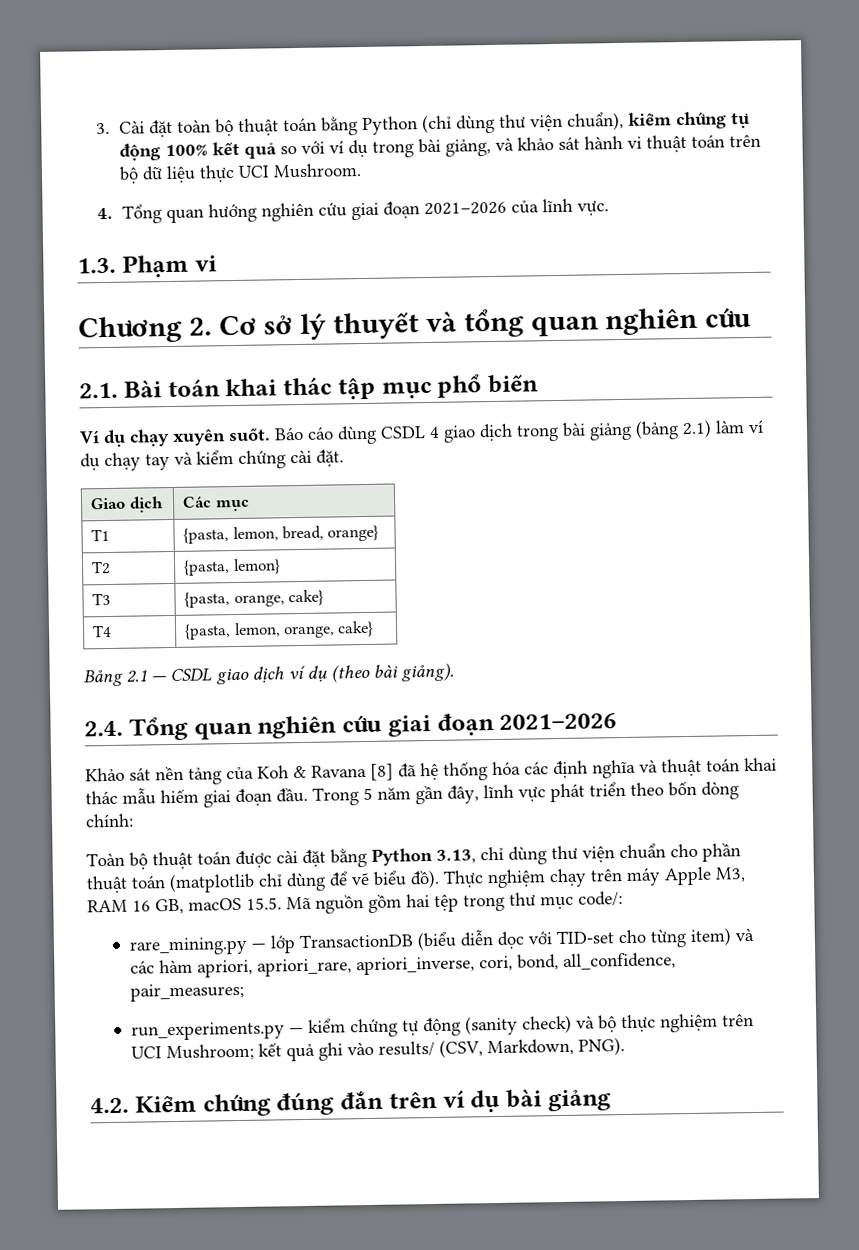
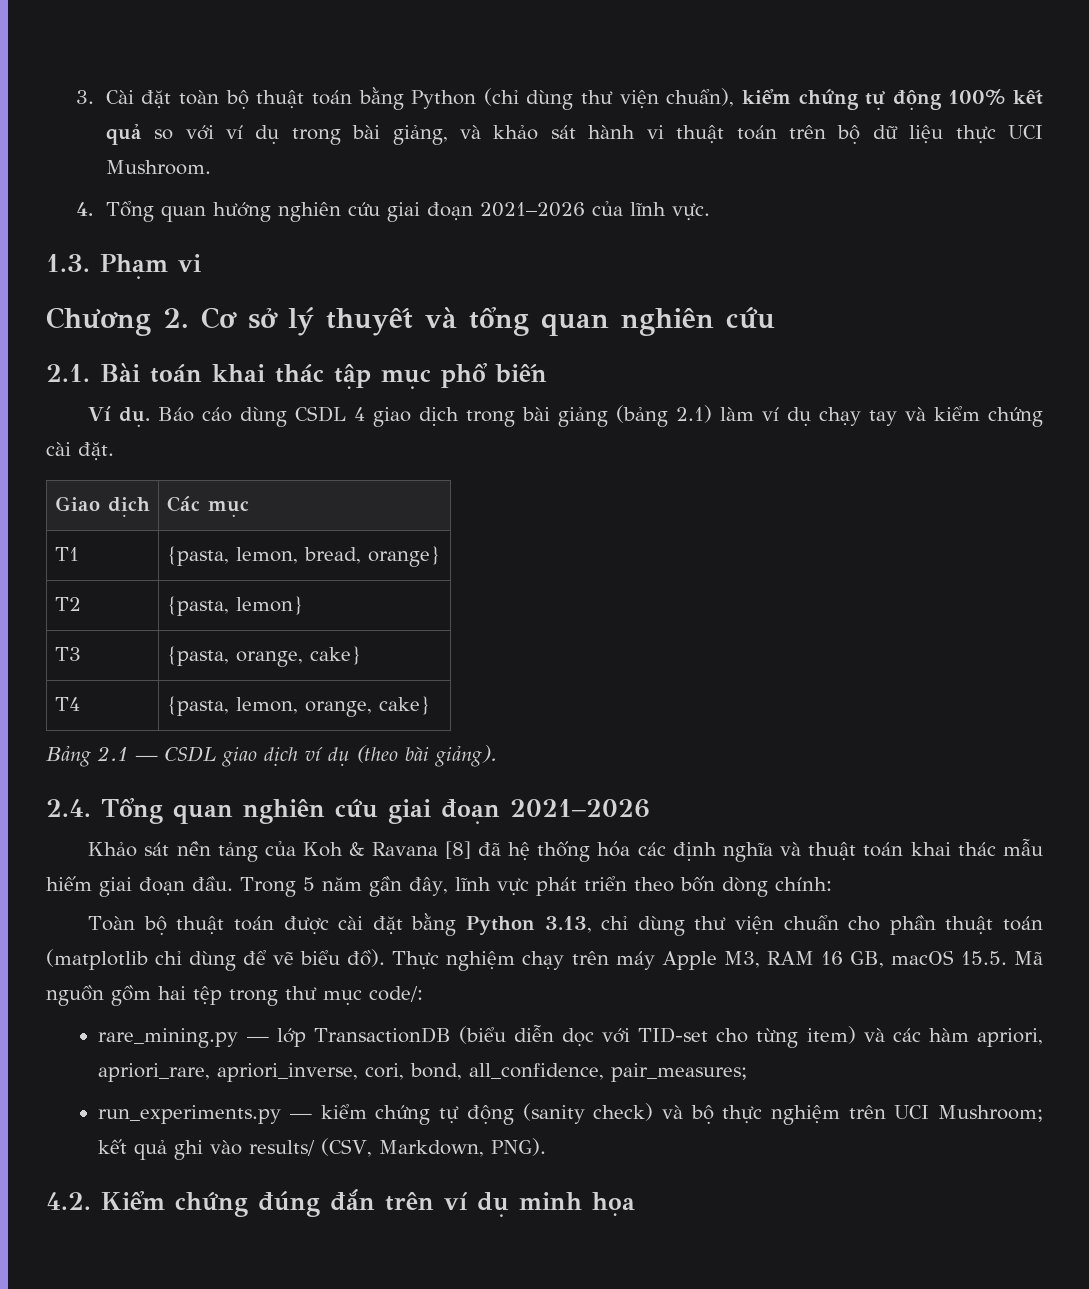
[103,427,271,448] dụ chạy xuyên suốt. -> [119,407,151,427] dụ.
[506,1089,611,1112] bài giảng -> [519,1192,635,1216] minh họa

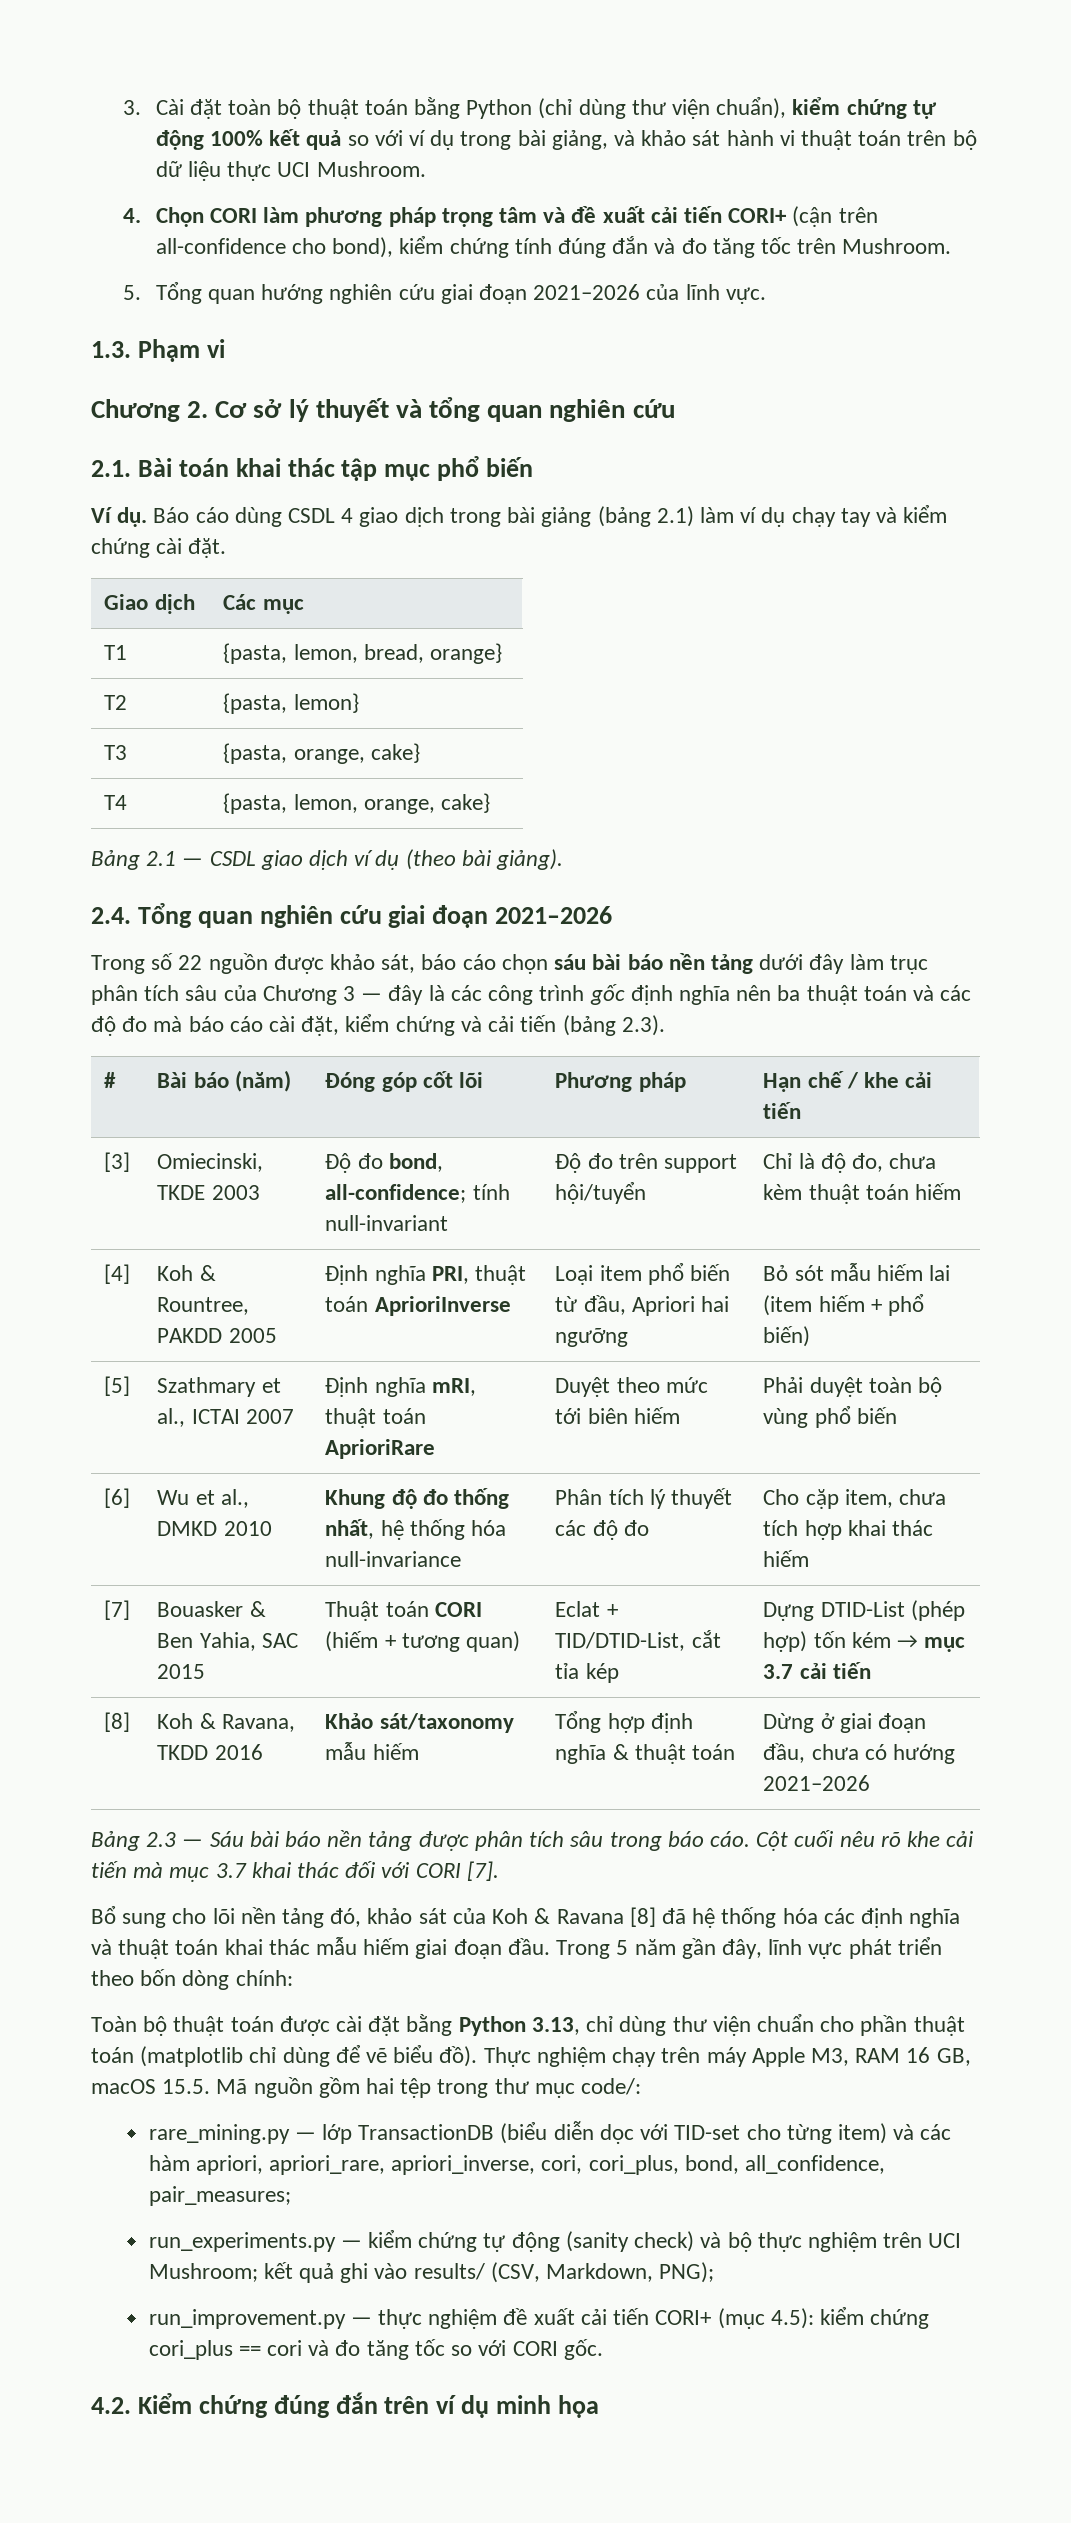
(93, 209) none -> [155,206,878,227] [155,236,952,258] [123,285,142,300] Chọn CORI làm phương pháp trọng tâm và đề xuất cải tiến CORI+ (cận trên all-confidence cho bond), kiểm chứng tính đúng đắn và đo tăng tốc trên Mushroom. // 5.
[88,841,258,862] Khảo sát nền tảng -> [91,953,928,974] [91,984,972,1005] [91,1014,665,1036] [104,1072,117,1088] [157,1070,291,1092] [325,1071,483,1092] [555,1072,686,1092] [763,1071,933,1092] [763,1102,802,1119] [104,1152,131,1172] [157,1153,264,1172] [157,1185,260,1200] [325,1153,443,1173] [325,1184,510,1203] [325,1215,449,1231] [555,1153,737,1173] [555,1182,647,1204] [763,1153,937,1173] [763,1183,961,1204] [104,1264,131,1284] [157,1265,216,1281] [157,1297,250,1315] [157,1328,277,1343] [325,1265,526,1285] [325,1296,511,1316] [555,1263,730,1285] [555,1295,729,1316] [555,1328,629,1347] [763,1263,951,1281] [763,1294,924,1316] [763,1326,811,1347] [104,1376,131,1396] [157,1377,281,1397] [157,1408,294,1427] [325,1377,476,1397] [325,1408,426,1428] [325,1439,436,1459] [555,1377,708,1397] [555,1407,680,1424] [763,1377,942,1397] [763,1406,897,1428] [104,1488,131,1508] [157,1489,249,1508] [157,1521,272,1536] [325,1488,509,1509] [325,1519,506,1540] [325,1551,462,1567] [555,1488,732,1509] [555,1520,649,1540] [763,1489,946,1509] [763,1520,933,1540] [763,1550,810,1567] [104,1600,131,1620] [157,1601,266,1617] [157,1632,298,1651] [157,1664,206,1679] [325,1601,482,1621] [325,1631,520,1652] [555,1601,618,1617] [555,1630,721,1651] [555,1663,619,1683] [763,1600,965,1621] [763,1631,966,1652] [763,1662,871,1679] [104,1712,131,1732] [157,1713,295,1732] [157,1744,263,1760] [325,1713,514,1733] [325,1742,419,1760] [555,1711,693,1733] [555,1744,735,1764] [763,1713,926,1733] [763,1743,955,1764] [763,1775,871,1791] [91,1830,975,1851] [91,1861,499,1882] [91,1906,447,1928] Trong số 22 nguồn được khảo sát, báo cáo chọn sáu bài báo nền tảng dưới đây làm trục phân tích sâu của Chương 3 — đây là các công trình gốc định nghĩa nên ba thuật toán và các độ đo mà báo cáo cài đặt, kiểm chứng và cải tiến (bảng 2.3). // # | Bài báo (năm) | Đóng góp cốt lõi | Phương pháp | Hạn chế / khe cải tiến // [3] | Omiecinski, TKDE 2003 | Độ đo bond, all-confidence; tính null-invariant | Độ đo trên support hội/tuyển | Chỉ là độ đo, chưa kèm thuật toán hiếm // [4] | Koh & Rountree, PAKDD 2005 | Định nghĩa PRI, thuật toán AprioriInverse | Loại item phổ biến từ đầu, Apriori hai ngưỡng | Bỏ sót mẫu hiếm lai (item hiếm + phổ biến) // [5] | Szathmary et al., ICTAI 2007 | Định nghĩa mRI, thuật toán AprioriRare | Duyệt theo mức tới biên hiếm | Phải duyệt toàn bộ vùng phổ biến // [6] | Wu et al., DMKD 2010 | Khung độ đo thống nhất, hệ thống hóa null-invariance | Phân tích lý thuyết các độ đo | Cho cặp item, chưa tích hợp khai thác hiếm // [7] | Bouasker & Ben Yahia, SAC 2015 | Thuật toán CORI (hiếm + tương quan) | Eclat + TID/DTID-List, cắt tỉa kép | Dựng DTID-List (phép hợp) tốn kém → mục 3.7 cải tiến // [8] | Koh & Ravana, TKDD 2016 | Khảo sát/taxonomy mẫu hiếm | Tổng hợp định nghĩa & thuật toán | Dừng ở giai đoạn đầu, chưa có hướng 2021–2026 // Bảng 2.3 — Sáu bài báo nền tảng được phân tích sâu trong báo cáo. Cột cuối nêu rõ khe cải tiến mà mục 3.7 khai thác đối với CORI [7]. // Bổ sung cho lõi nền tảng đó, khảo sát
(405, 1071) none -> [588,2155,679,2175] cori_plus,
[491,1138,547,1156] PNG). -> [659,2262,715,2283] [148,2307,930,2329] [148,2339,603,2360] PNG); // run_improvement.py — thực nghiệm đề xuất cải tiến CORI+ (mục 4.5): kiểm chứng cori_plus == cori và đo tăng tốc so với CORI gốc.

